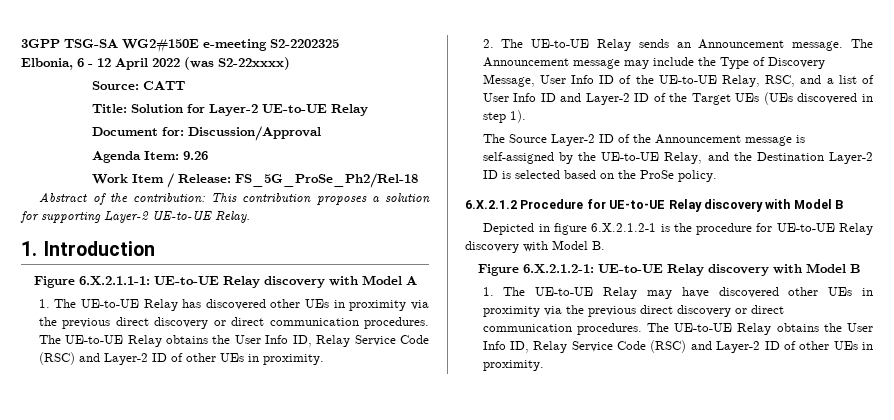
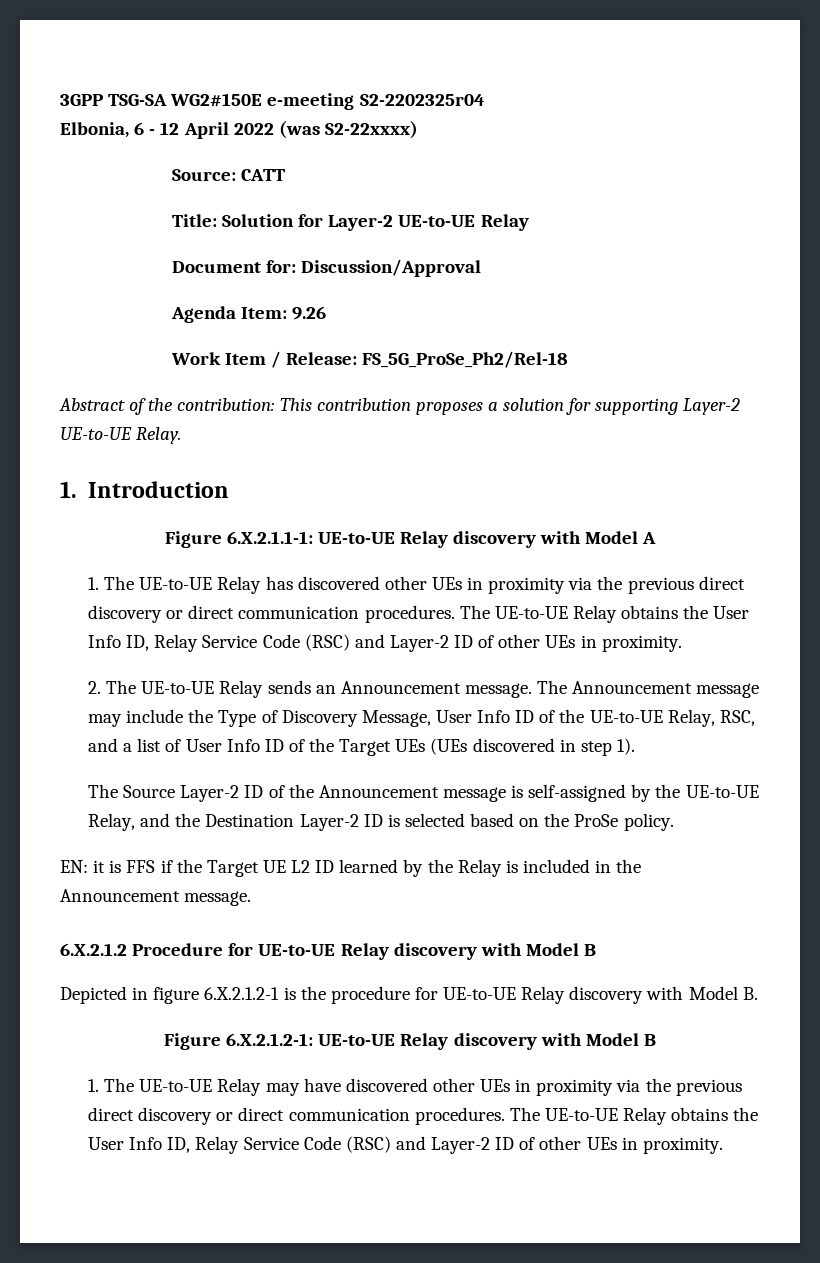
[270,39,339,48] S2-2202325 -> [359,94,485,106] S2-2202325r04
[560,93,650,105] and Layer-2 ID -> (284, 745) none
(717, 176) none -> [60,859,642,877] [60,889,252,906] // EN: it is FFS if the Target UE L2 ID learned by the Relay is included in the Announcement message.

